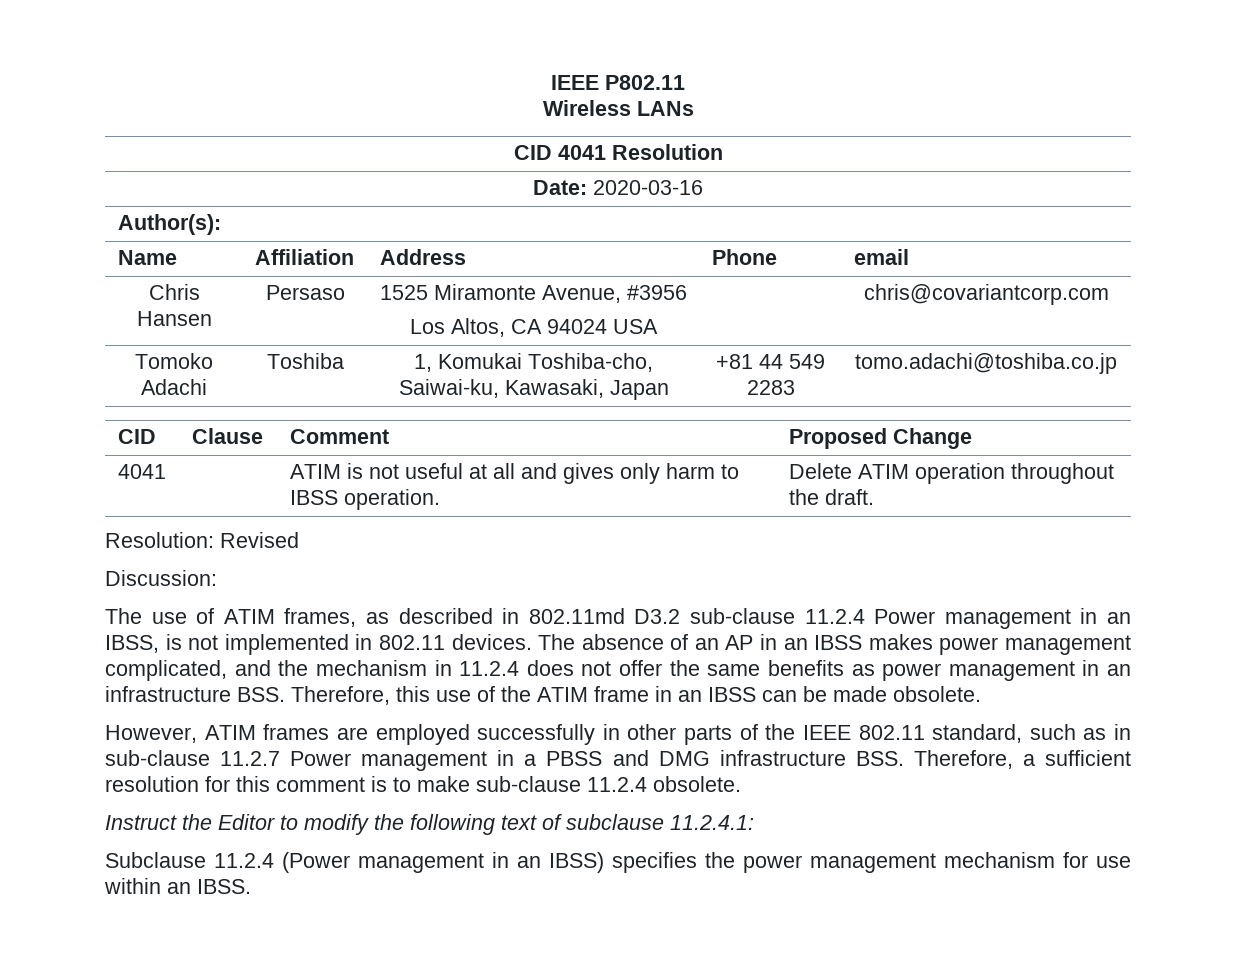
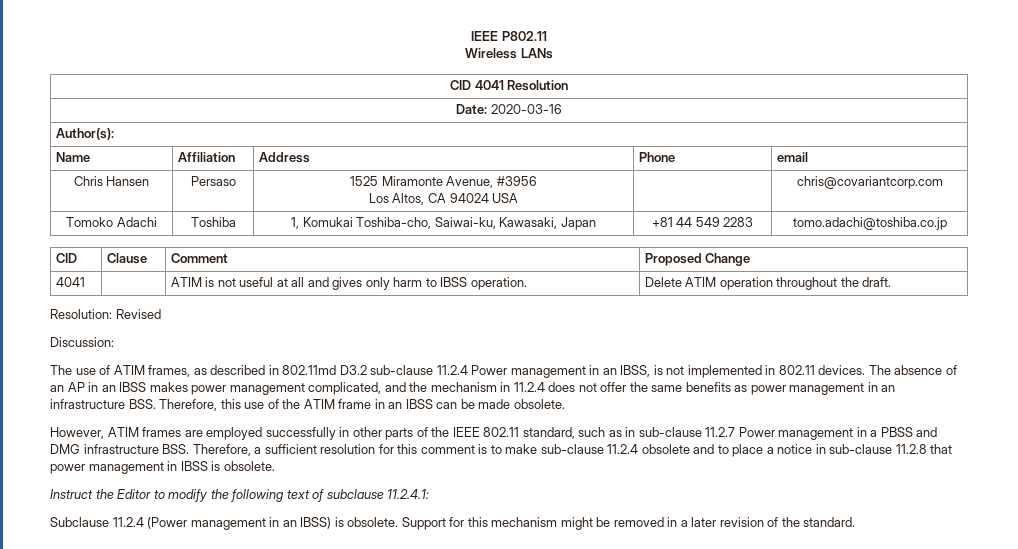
(647, 784) none -> [641,444,953,457] [50,461,221,474] obsolete and to place a notice in sub-clause 11.2.8 that power management in IBSS is
[612,852,1131,873] [104,878,251,894] specifies the power management mechanism for use within an IBSS. -> [334,517,856,530] is obsolete. Support for this mechanism might be removed in a later revision of the standard.

